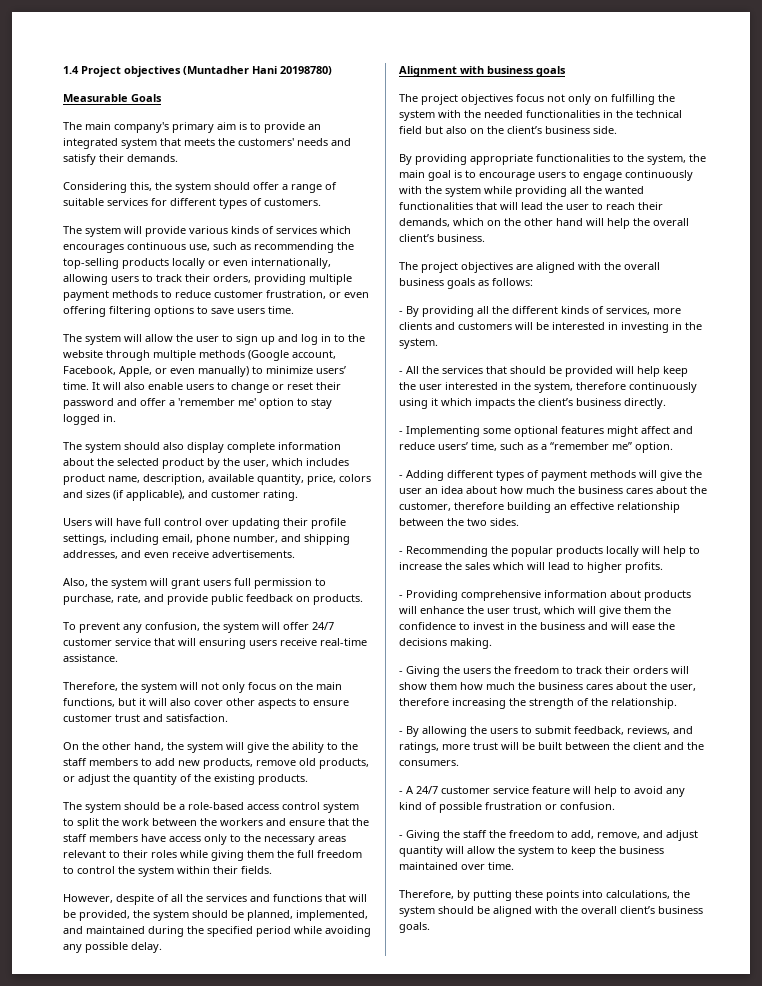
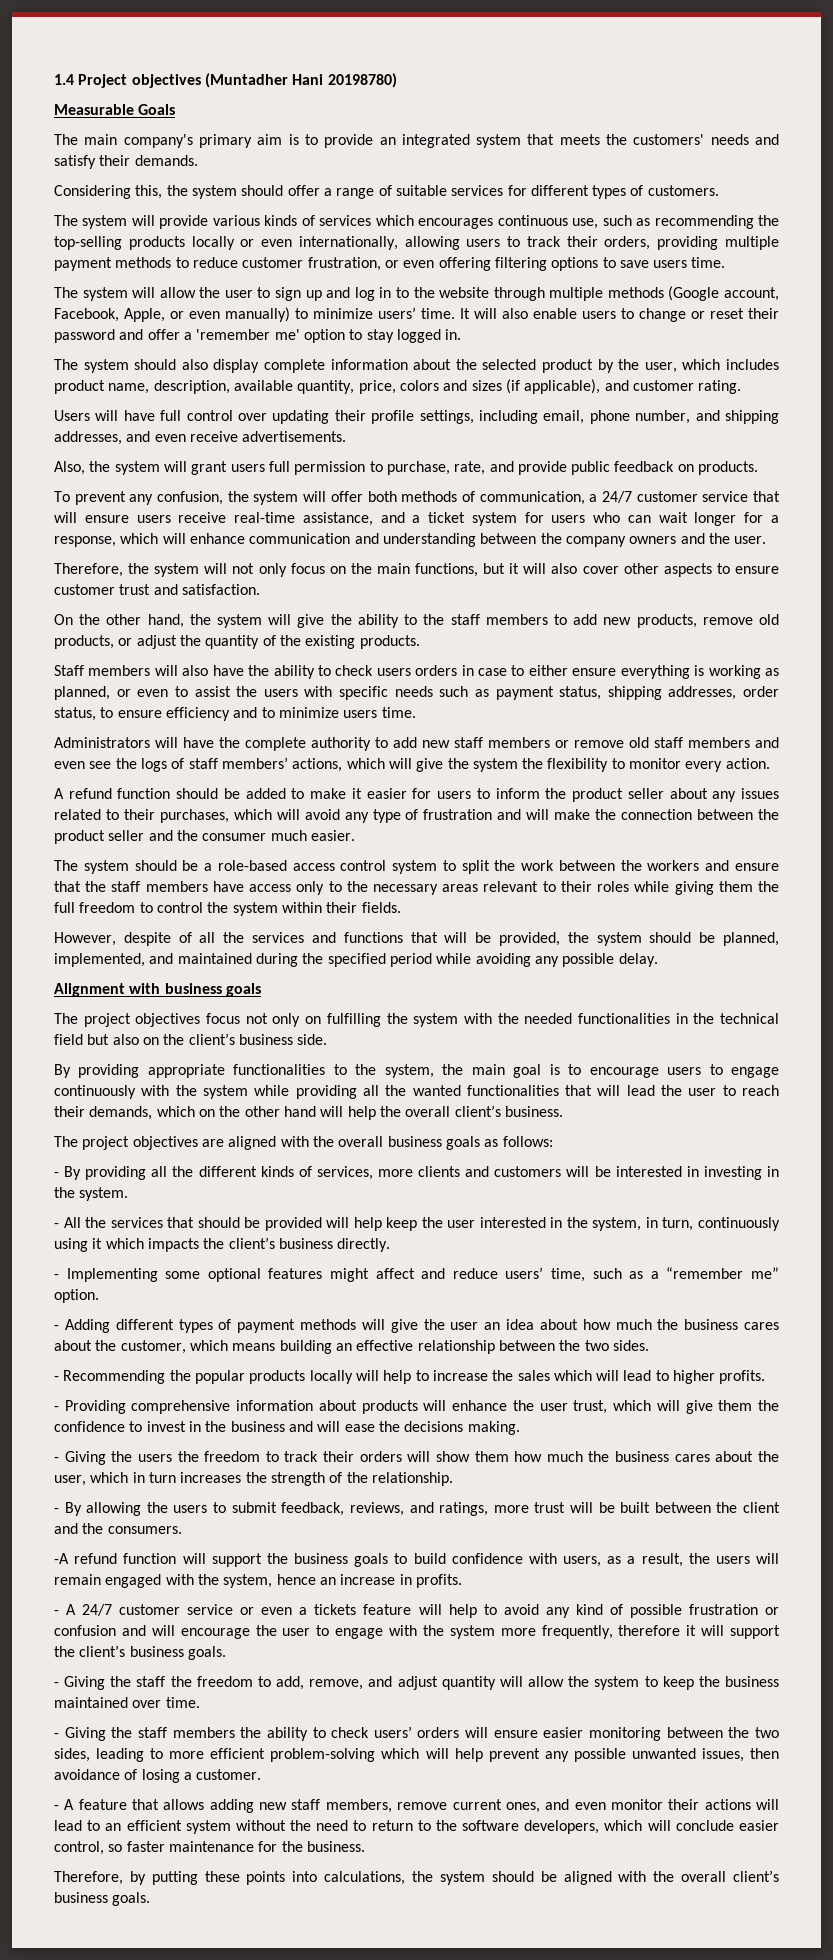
(309, 626) none -> [367,491,598,505] both methods of communication, a
[199,638,246,649] ensuring -> [84,515,129,523] ensure
[63,654,118,662] assistance. -> [302,512,779,526] [54,533,767,547] assistance, and a ticket system for users who can wait longer for a response, which will enhance communication and understanding between the company owners and the user.
(308, 779) none -> [54,665,780,679] [54,686,779,700] [54,707,416,721] [54,737,779,751] [54,757,770,772] [54,788,779,802] [54,809,780,823] [54,830,355,844] // Staff members will also have the ability to check users orders in case to either ensure everything is working as planned, or even to assist the users with specific needs such as payment status, shipping addresses, order status, to ensure efficiency and to minimize users time. // Administrators will have the complete authority to add new staff members or remove old staff members and even see the logs of staff members’ actions, which will give the system the flexibility to monitor every action. // A refund function should be added to make it easier for users to inform the product seller about any issues related to their purchases, which will avoid any type of frustration and will make the connection between the product seller and the consumer much easier.
[576,382,626,390] therefore -> [645,1217,694,1231] in turn,
[454,502,504,510] therefore -> [189,1340,276,1351] which means
[399,698,506,709] therefore increasing -> [90,1472,242,1483] which in turn increases
(459, 763) none -> [54,1553,779,1567] [54,1574,462,1588] // -A refund function will support the business goals to build confidence with users, as a result, the users will remain engaged with the system, hence an increase in profits.
(529, 790) none -> [240,1604,357,1615] or even a tickets
[560,802,615,810] confusion. -> [54,1625,780,1639] [54,1645,226,1660] confusion and will encourage the user to engage with the system more frequently, therefore it will support the client’s business goals.
(514, 866) none -> [54,1726,779,1741] [54,1748,779,1762] [54,1769,262,1783] [54,1799,780,1813] [54,1820,779,1834] [54,1841,365,1855] // - Giving the staff members the ability to check users’ orders will ensure easier monitoring between the two sides, leading to more efficient problem-solving which will help prevent any possible unwanted issues, then avoidance of losing a customer. // - A feature that allows adding new staff members, remove current ones, and even monitor their actions will lead to an efficient system without the need to return to the software developers, which will conclude easier control, so faster maintenance for the business.

